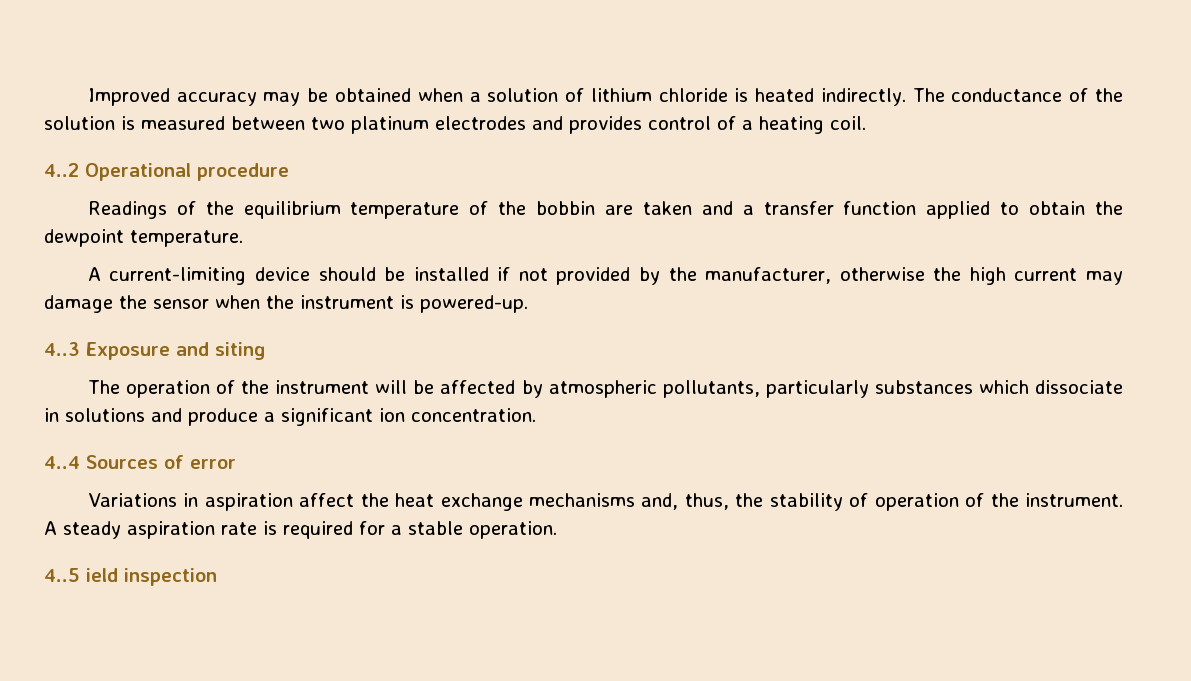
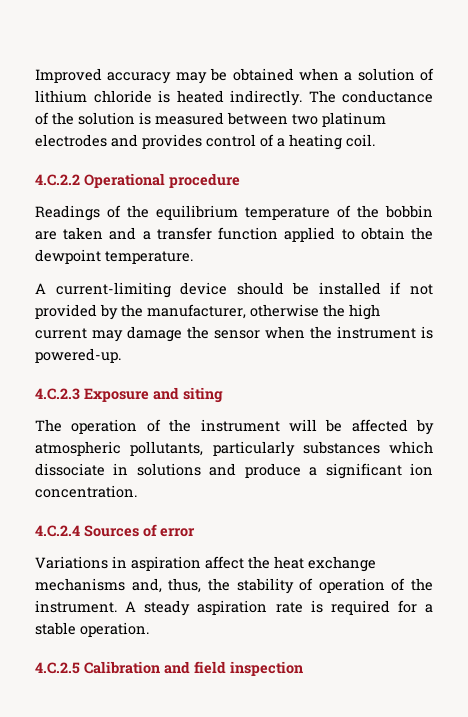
[44,163,79,177] 4..2 -> [35,174,80,186] 4.C.2.2
[44,342,80,356] 4..3 -> [35,388,80,400] 4.C.2.3
[44,456,80,469] 4..4 -> [35,525,80,537] 4.C.2.4
[44,568,118,582] 4..5 ield -> [35,661,226,674] 4.C.2.5 Calibration and field

